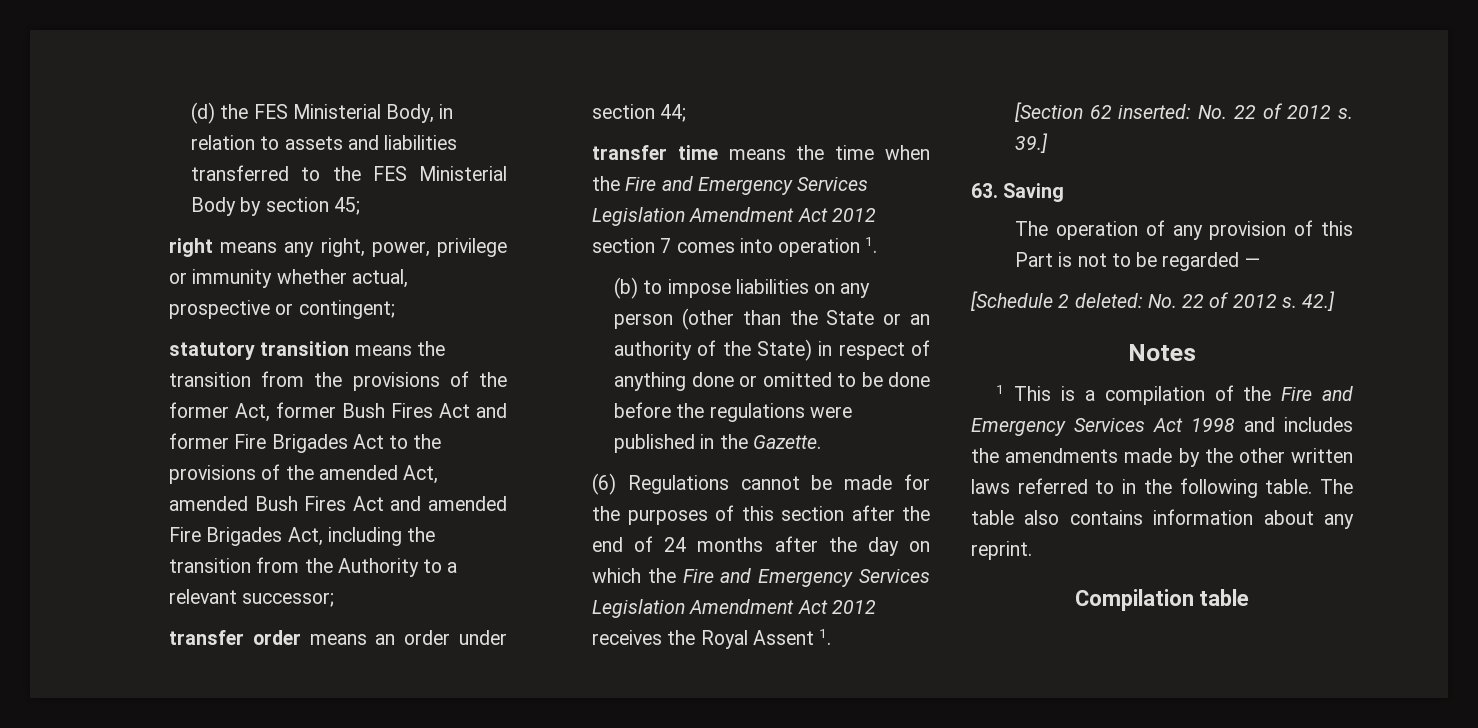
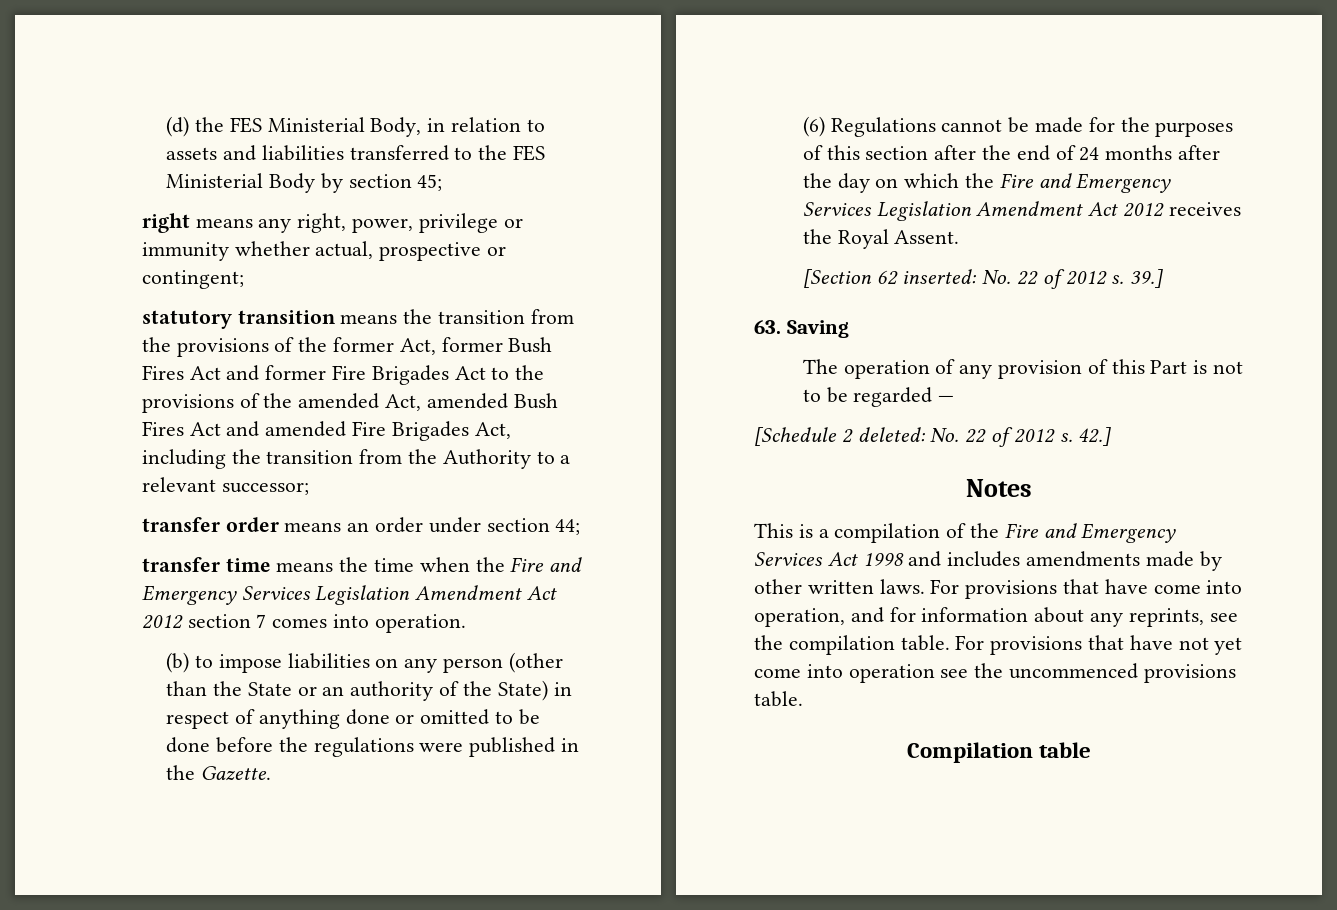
[778,237,878,257] operation 1. -> [374,614,466,633] operation.
[752,629,832,645] Assent 1. -> [894,230,960,244] Assent.
[996,385,1005,394] 1 -> (1032, 488) none
[971,448,999,463] the -> (1021, 559) none
[1204,448,1233,463] the -> (1222, 561) none
[971,478,1353,498] [971,509,1354,529] [971,541,1032,560] laws referred to in the following table. The table also contains information about any reprint. -> [879,579,1243,599] [754,607,1238,627] [754,635,1243,655] [754,663,1236,683] [754,691,803,707] laws. For provisions that have come into operation, and for information about any reprints, see the compilation table. For provisions that have not yet come into operation see the uncommenced provisions table.

